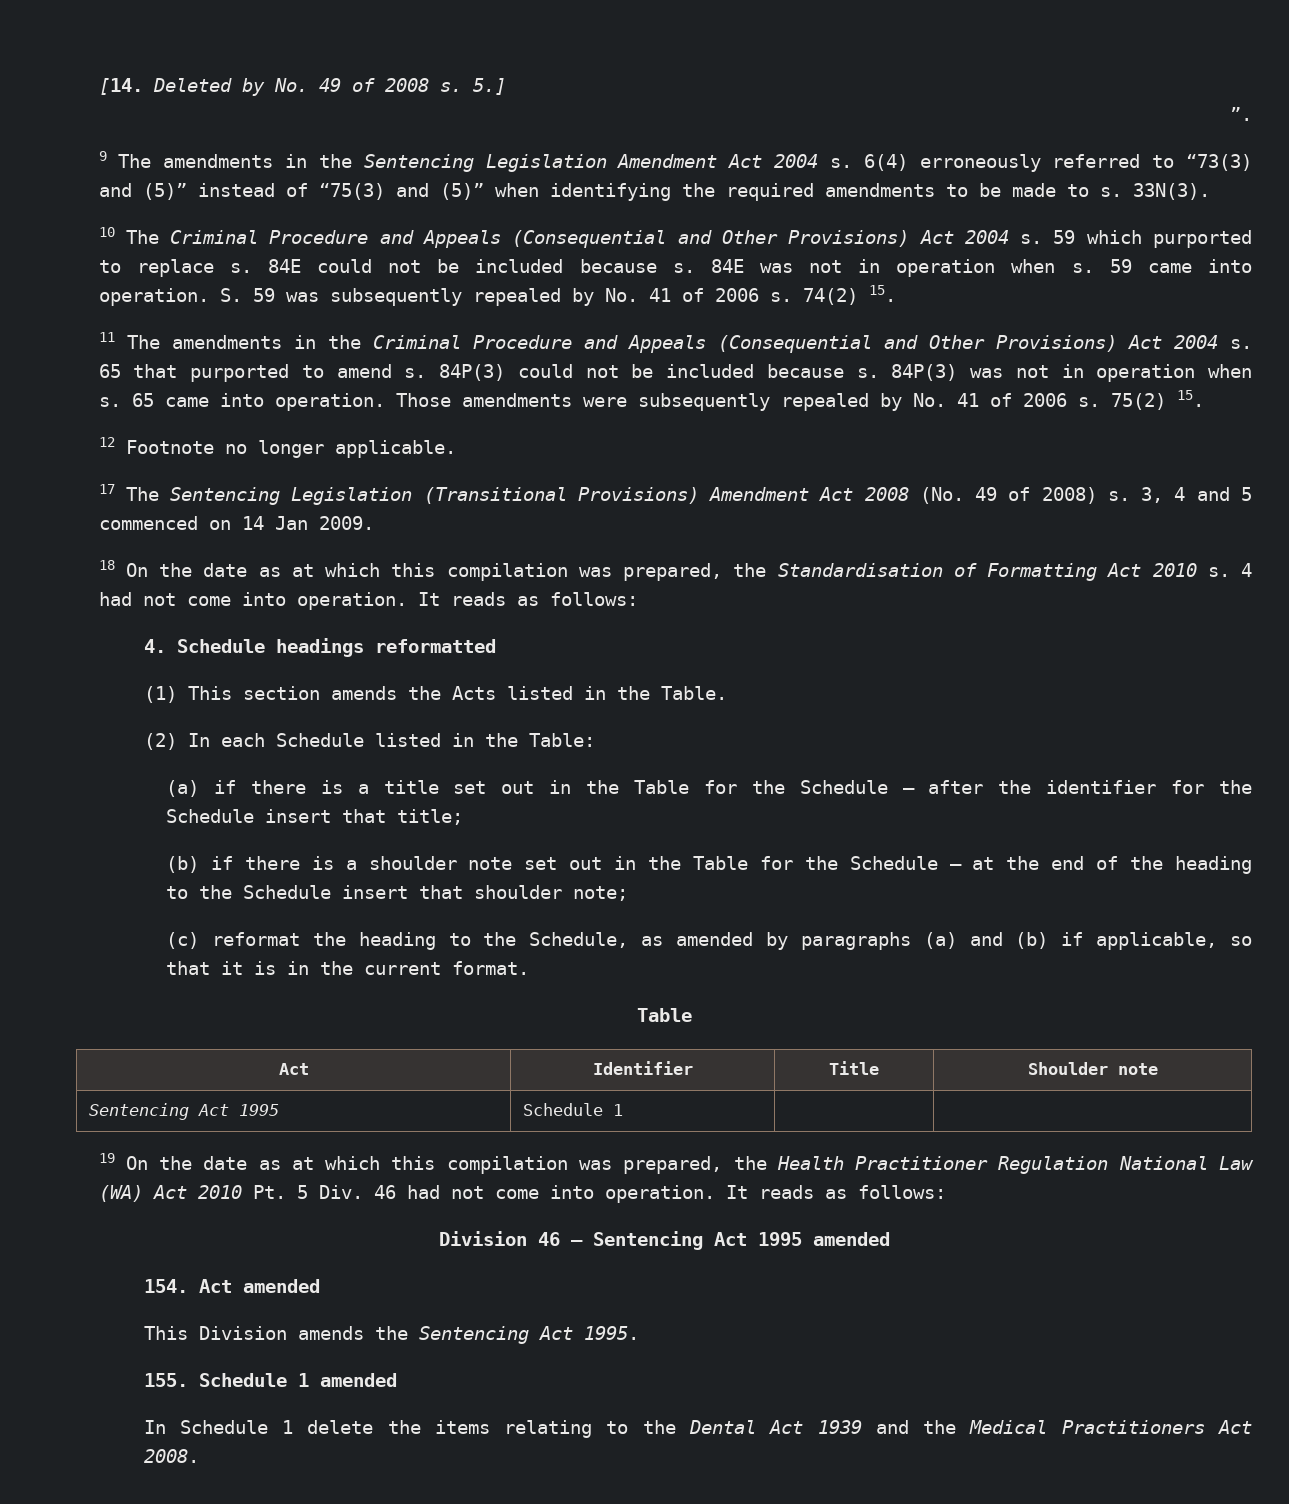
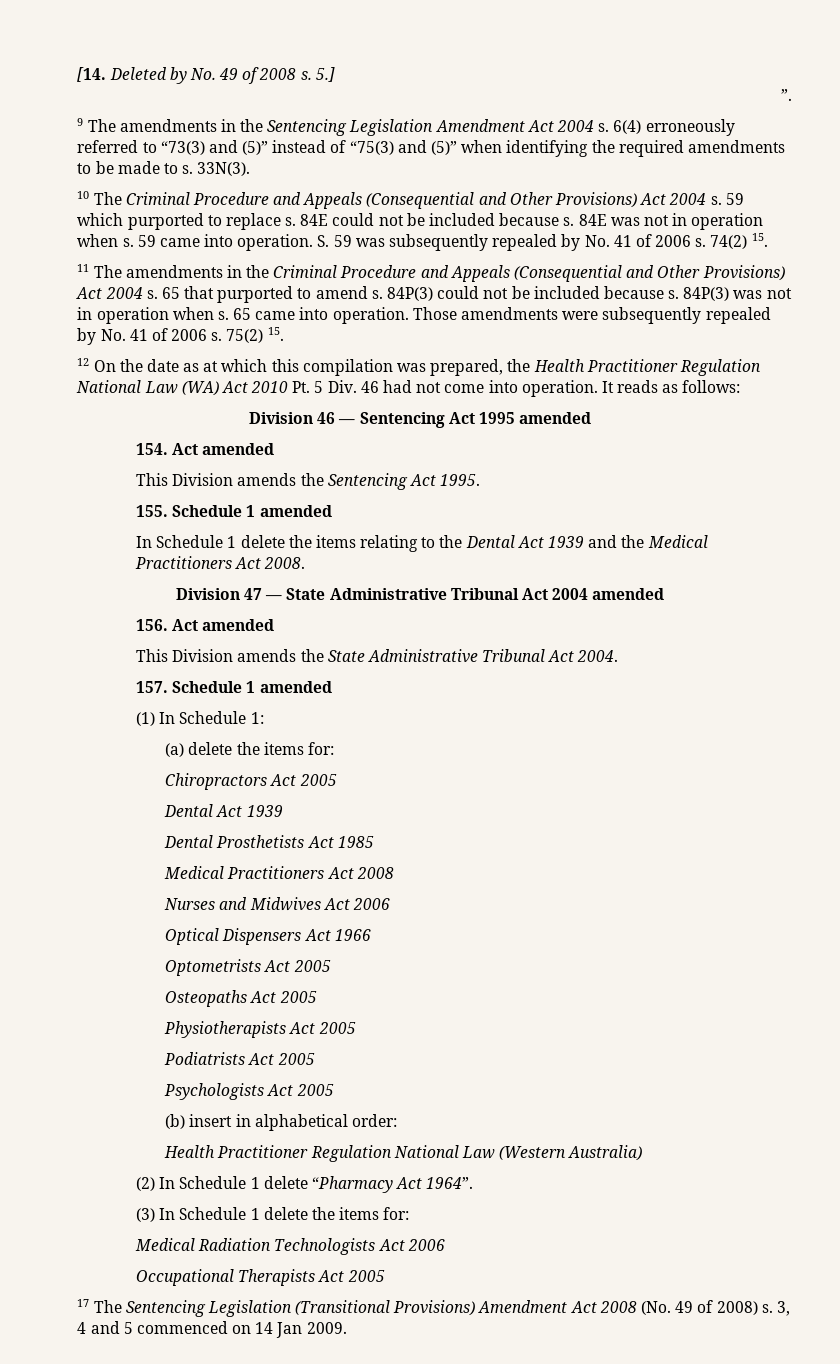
[125,440,456,458] [98,484,1252,505] [98,516,374,530] [98,560,1253,581] [98,592,638,610] [143,638,496,657] [143,686,727,703] [143,733,595,750] [166,780,1252,797] [166,809,464,825] [166,856,1253,874] [166,885,629,901] [166,932,1252,950] [166,961,530,975] [636,1008,692,1022] [278,1063,309,1075] [592,1061,693,1075] [829,1061,879,1075] [1027,1062,1158,1075] [88,1103,279,1120] [522,1103,623,1116] [98,1153,115,1163] Footnote no longer applicable. // 17 The Sentencing Legislation (Transitional Provisions) Amendment Act 2008 (No. 49 of 2008) s. 3, 4 and 5 commenced on 14 Jan 2009. // 18 On the date as at which this compilation was prepared, the Standardisation of Formatting Act 2010 s. 4 had not come into operation. It reads as follows: // 4. Schedule headings reformatted // (1) This section amends the Acts listed in the Table. // (2) In each Schedule listed in the Table: // (a) if there is a title set out in the Table for the Schedule — after the identifier for the Schedule insert that title; // (b) if there is a shoulder note set out in the Table for the Schedule — at the end of the heading to the Schedule insert that shoulder note; // (c) reformat the heading to the Schedule, as amended by paragraphs (a) and (b) if applicable, so that it is in the current format. // Table // Act | Identifier | Title | Shoulder note // Sentencing Act 1995 | Schedule 1 | | // 19 -> (90, 362) none
(199, 1456) none -> [175,588,665,600] [135,619,275,631] [135,649,619,663] [135,681,332,693] [135,711,264,726] [165,742,335,757] [165,773,337,790] [164,804,283,817] [164,835,374,848] [164,866,394,879] [164,897,391,911] [165,928,371,945] [165,959,331,976] [165,990,317,1007] [164,1021,356,1038] [164,1052,315,1065] [164,1083,334,1100] [165,1114,398,1131] [164,1145,643,1162] [135,1176,474,1193] [135,1207,410,1222] [134,1238,445,1255] [135,1269,385,1286] [77,1299,790,1317] [77,1321,347,1338] // Division 47 — State Administrative Tribunal Act 2004 amended // 156. Act amended // This Division amends the State Administrative Tribunal Act 2004. // 157. Schedule 1 amended // (1) In Schedule 1: // (a) delete the items for: // Chiropractors Act 2005 // Dental Act 1939 // Dental Prosthetists Act 1985 // Medical Practitioners Act 2008 // Nurses and Midwives Act 2006 // Optical Dispensers Act 1966 // Optometrists Act 2005 // Osteopaths Act 2005 // Physiotherapists Act 2005 // Podiatrists Act 2005 // Psychologists Act 2005 // (b) insert in alphabetical order: // Health Practitioner Regulation National Law (Western Australia) // (2) In Schedule 1 delete “Pharmacy Act 1964”. // (3) In Schedule 1 delete the items for: // Medical Radiation Technologists Act 2006 // Occupational Therapists Act 2005 // 17 The Sentencing Legislation (Transitional Provisions) Amendment Act 2008 (No. 49 of 2008) s. 3, 4 and 5 commenced on 14 Jan 2009.

